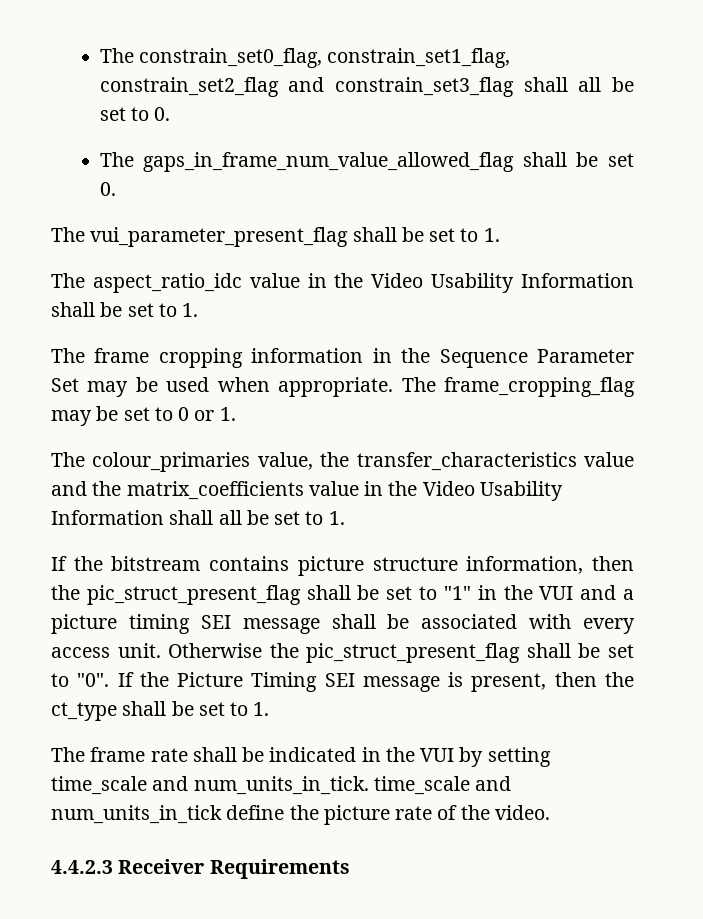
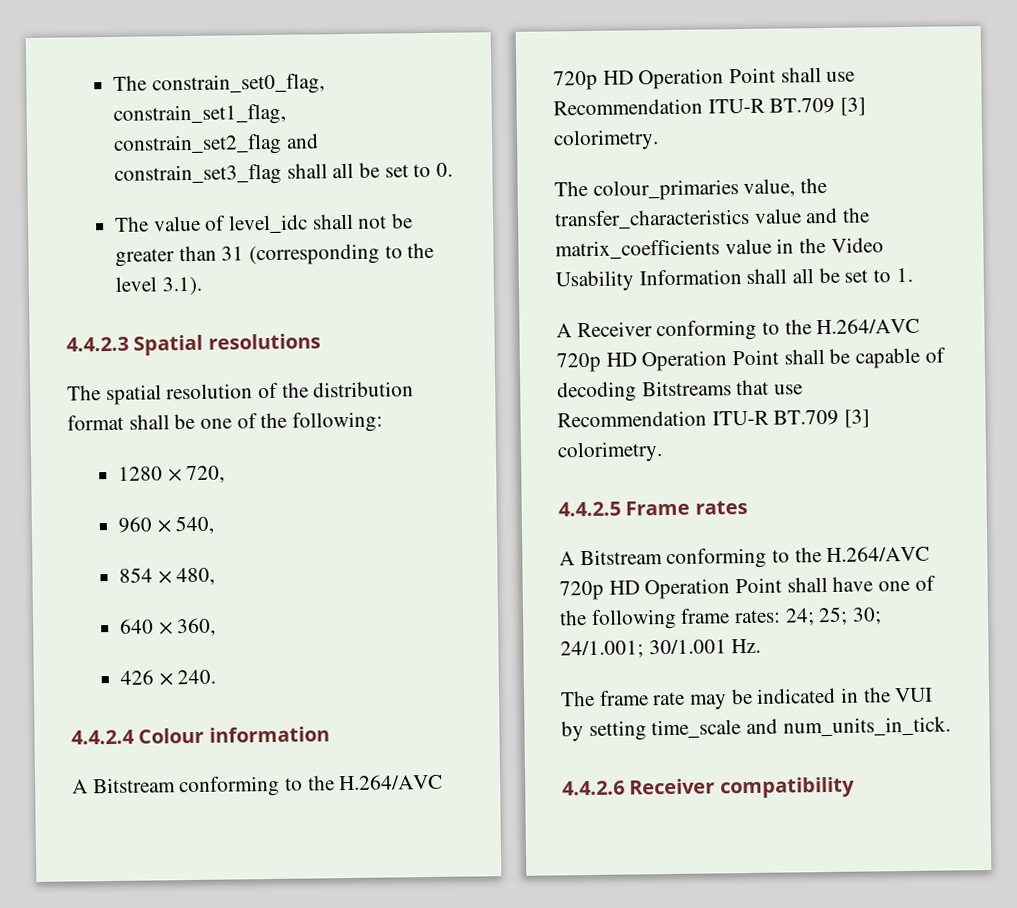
[143,152,635,172] [99,182,116,196] [51,227,500,247] [51,273,634,293] [51,302,199,317] [51,348,634,368] [51,377,635,397] [51,406,236,426] gaps_in_frame_num_value_allowed_flag shall be set 0. // The vui_parameter_present_flag shall be set to 1. // The aspect_ratio_idc value in the Video Usability Information shall be set to 1. // The frame cropping information in the Sequence Parameter Set may be used when appropriate. The frame_cropping_flag may be set to 0 or 1. -> [152,213,414,234] [115,242,435,267] [115,276,202,296] [66,333,321,356] [67,381,415,406] [67,411,384,433] [118,465,226,484] [118,515,215,535] [119,567,216,586] [120,617,217,637] [120,669,217,686] [71,726,330,745] [72,773,444,798] [553,67,856,91] [553,97,867,116] [553,129,659,151] value of level_idc shall not be greater than 31 (corresponding to the level 3.1). // 4.4.2.3 Spatial resolutions // The spatial resolution of the distribution format shall be one of the following: // 1280 × 720, // 960 × 540, // 854 × 480, // 640 × 360, // 426 × 240. // 4.4.2.4 Colour information // A Bitstream conforming to the H.264/AVC 720p HD Operation Point shall use Recommendation ITU-R BT.709 [3] colorimetry.
[51,556,634,576] [51,585,634,605] [51,614,635,634] [51,643,634,663] [51,672,634,692] [51,701,270,721] If the bitstream contains picture structure information, then the pic_struct_present_flag shall be set to "1" in the VUI and a picture timing SEI message shall be associated with every access unit. Otherwise the pic_struct_present_flag shall be set to "0". If the Picture Timing SEI message is present, then the ct_type shall be set to 1. -> [556,317,921,342] [556,347,946,373] [557,379,804,403] [557,409,871,428] [557,441,663,463] [558,499,748,517] [559,545,931,570] [559,575,936,601] [559,606,883,630] [560,638,762,659] A Receiver conforming to the H.264/AVC 720p HD Operation Point shall be capable of decoding Bitstreams that use Recommendation ITU-R BT.709 [3] colorimetry. // 4.4.2.5 Frame rates // A Bitstream conforming to the H.264/AVC 720p HD Operation Point shall have one of the following frame rates: 24; 25; 30; 24/1.001; 30/1.001 Hz.
[192,747,237,762] shall -> [690,694,728,710] may
[373,776,512,795] [51,805,550,825] [51,859,350,879] time_scale and num_units_in_tick define the picture rate of the video. // 4.4.2.3 Receiver Requirements -> [562,776,855,799] // 4.4.2.6 Receiver compatibility

